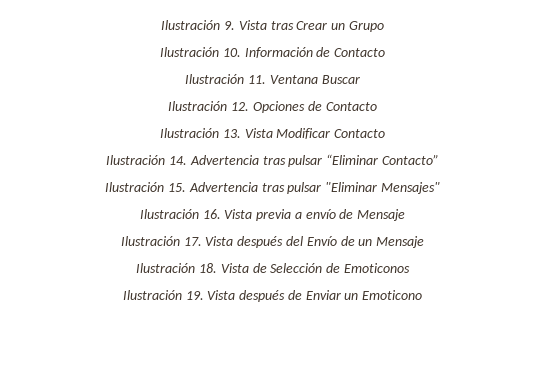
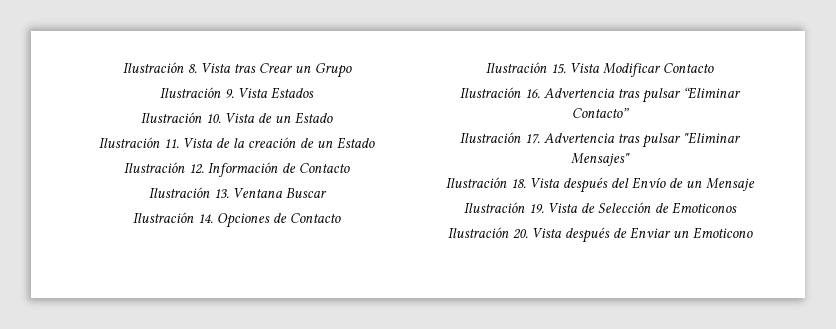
[161,20,235,30] Ilustración 9. -> [122,62,197,73] Ilustración 8.
[222,48,241,57] 10. -> [225,87,314,99] [141,112,333,124] [99,137,375,149] [124,162,204,174] 9. Vista Estados // Ilustración 10. Vista de un Estado // Ilustración 11. Vista de la creación de un Estado // Ilustración 12.
[248,75,267,84] 11. -> [213,189,229,198] 13.
[231,102,250,111] 12. -> [198,214,213,223] 14.
[222,129,241,138] 13. -> [551,64,566,74] 15.
[168,156,187,165] 14. -> [525,88,540,98] 16.
[167,183,186,192] 15. -> [525,134,540,144] 17.
[202,209,406,221] [120,236,202,246] 16. Vista previa a envío de Mensaje // Ilustración 17. -> [510,179,526,188] 18.
[198,263,217,273] 18. -> [528,204,544,213] 19.
[185,291,204,300] 19. -> [512,229,528,239] 20.

